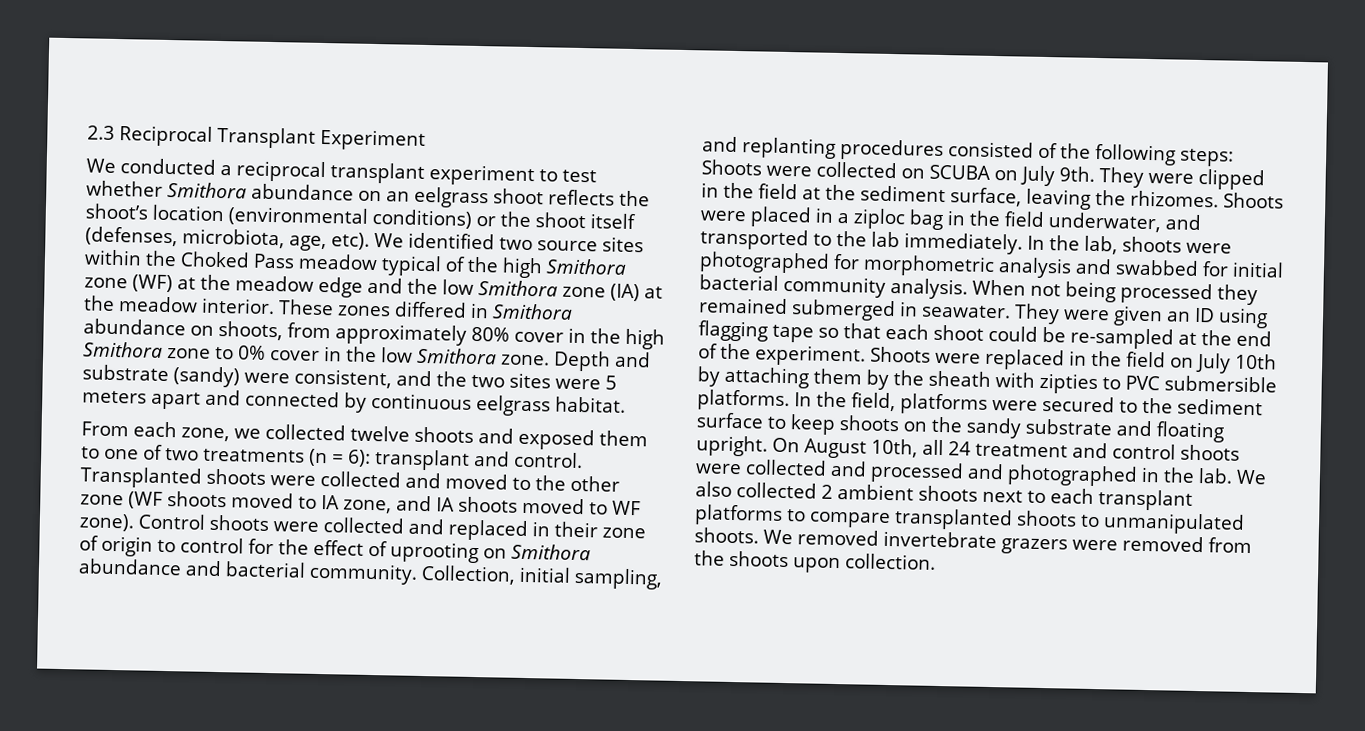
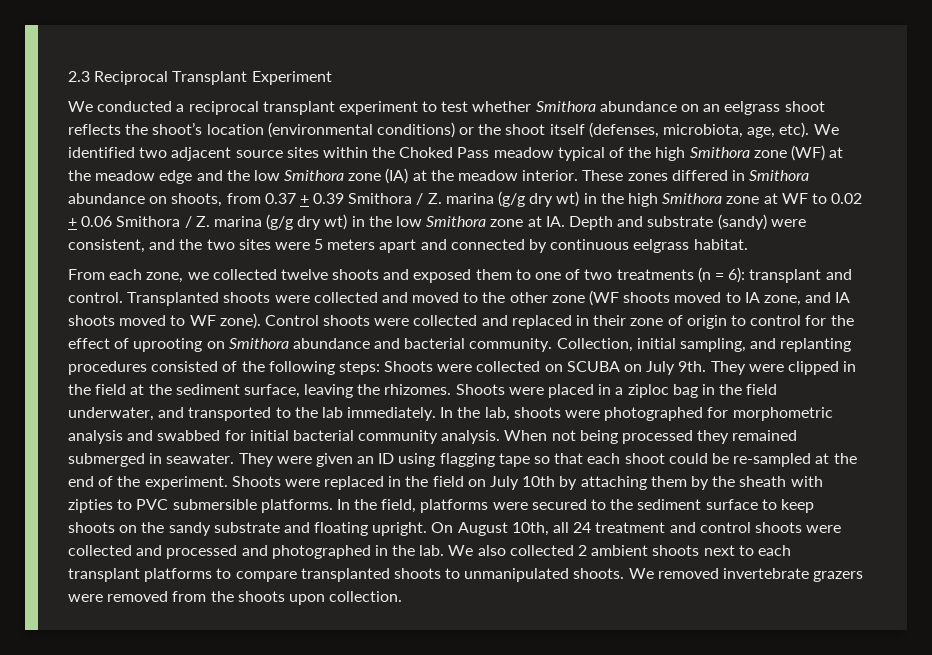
(533, 244) none -> [171,147,232,161] adjacent
[335,323,564,346] approximately 80% cover -> [264,191,580,207] 0.37 + 0.39 Smithora / Z. marina (g/g dry wt)
[215,345,320,361] to 0% cover -> [763,193,863,204] [68,214,348,230] at WF to 0.02 + 0.06 Smithora / Z. marina (g/g dry wt)
[500,354,550,366] zone. -> [490,216,565,227] zone at IA.

